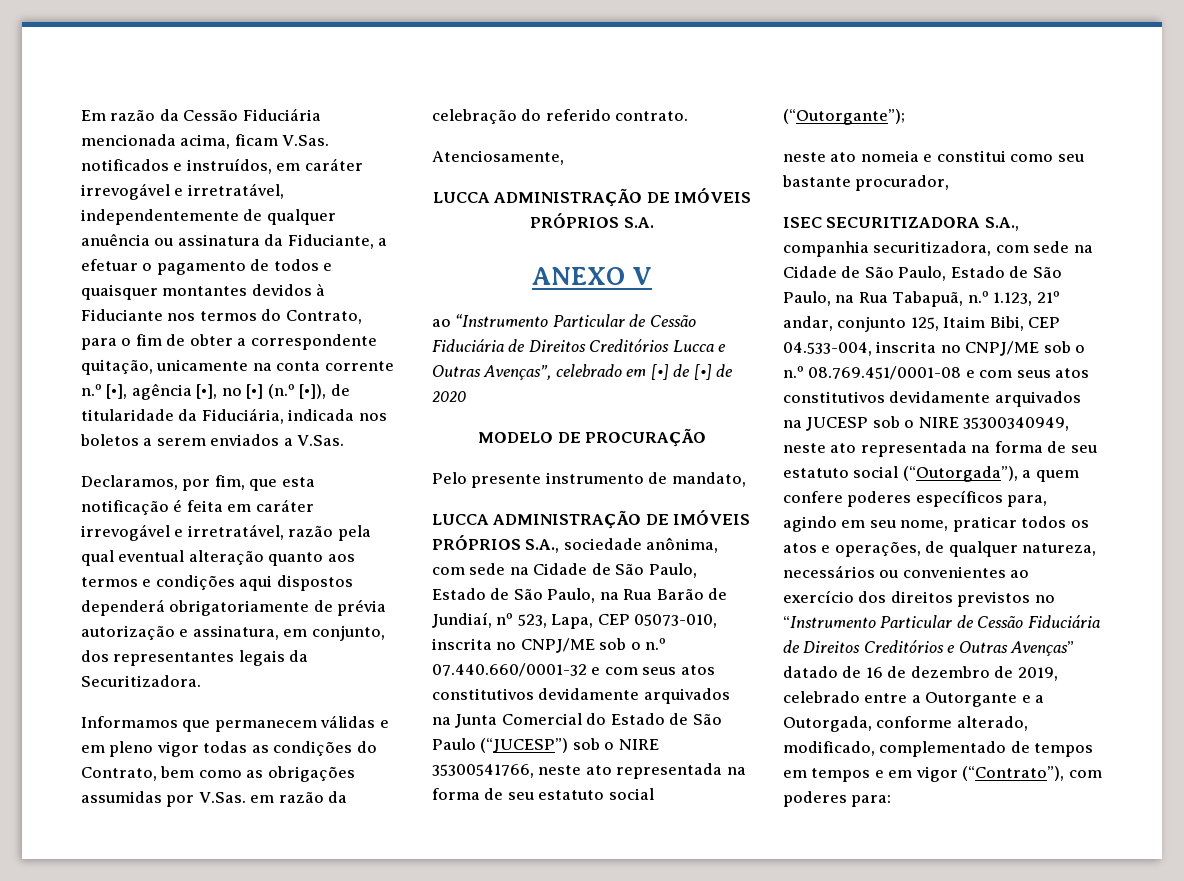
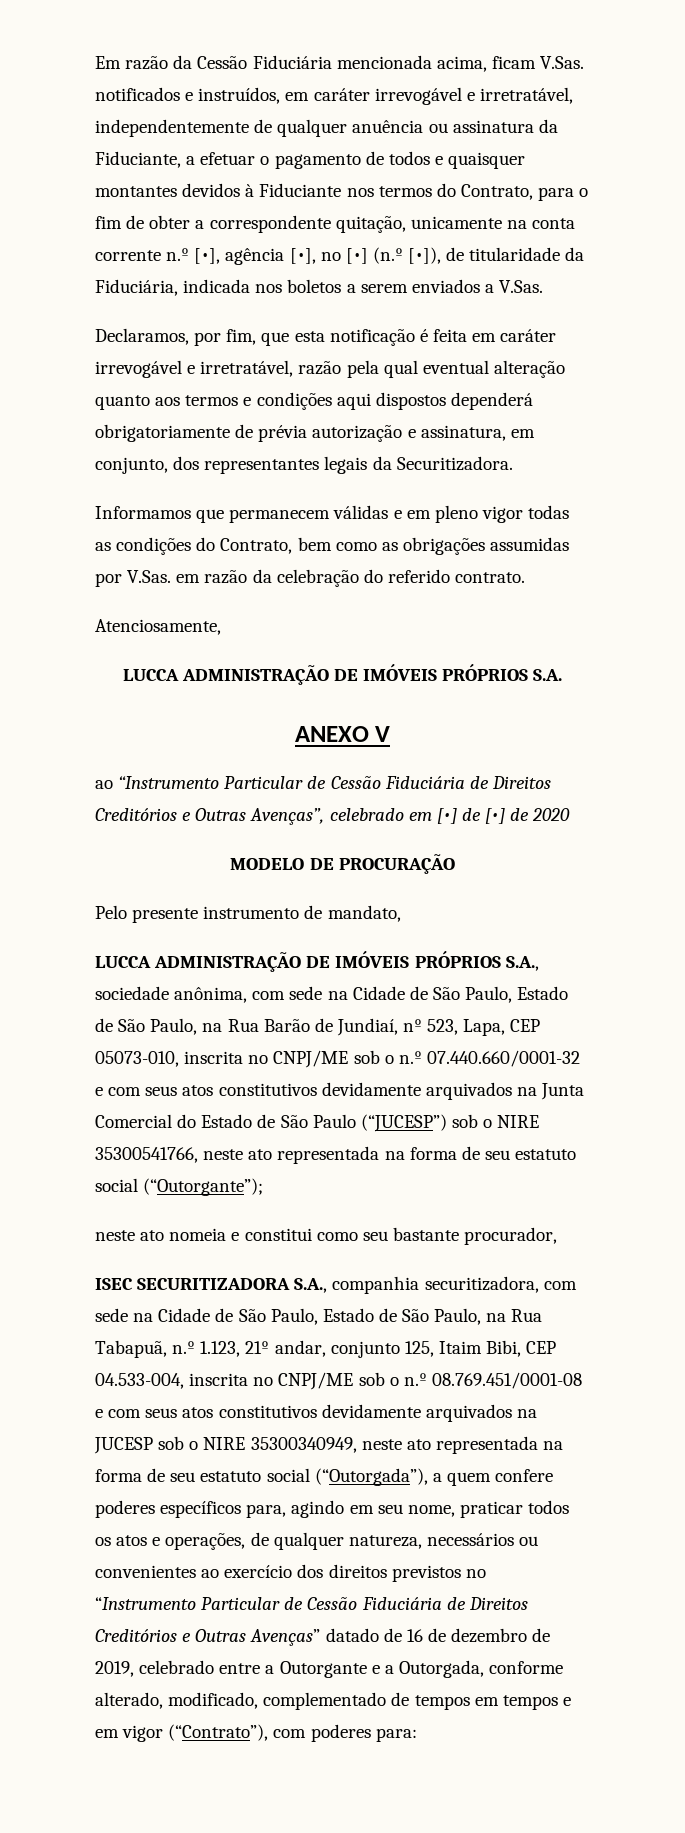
[672,340,714,352] Lucca -> (177, 814) none

